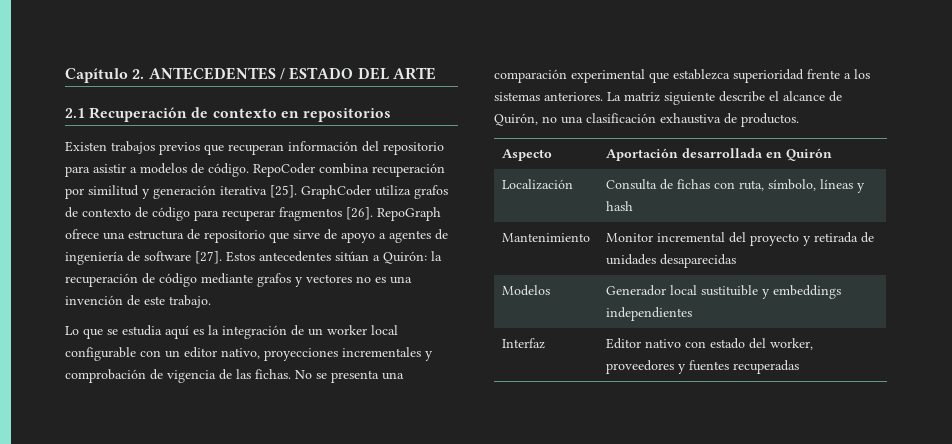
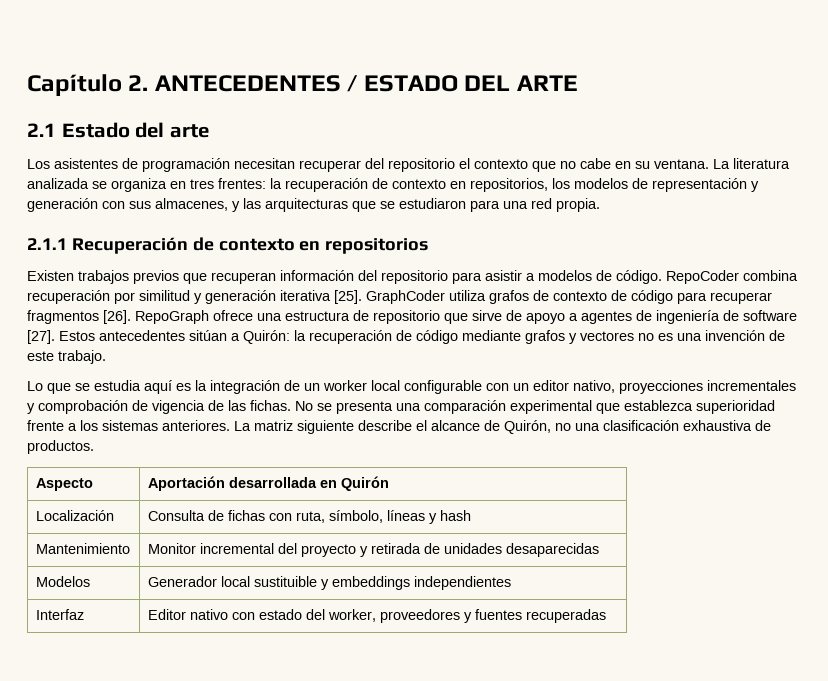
(85, 113) none -> [61,122,209,138] [27,158,790,172] [27,178,759,192] [27,198,600,212] [27,238,67,250] Estado del arte // Los asistentes de programación necesitan recuperar del repositorio el contexto que no cabe en su ventana. La literatura analizada se organiza en tres frentes: la recuperación de contexto en repositorios, los modelos de representación y generación con sus almacenes, y las arquitecturas que se estudiaron para una red propia. // 2.1.1

